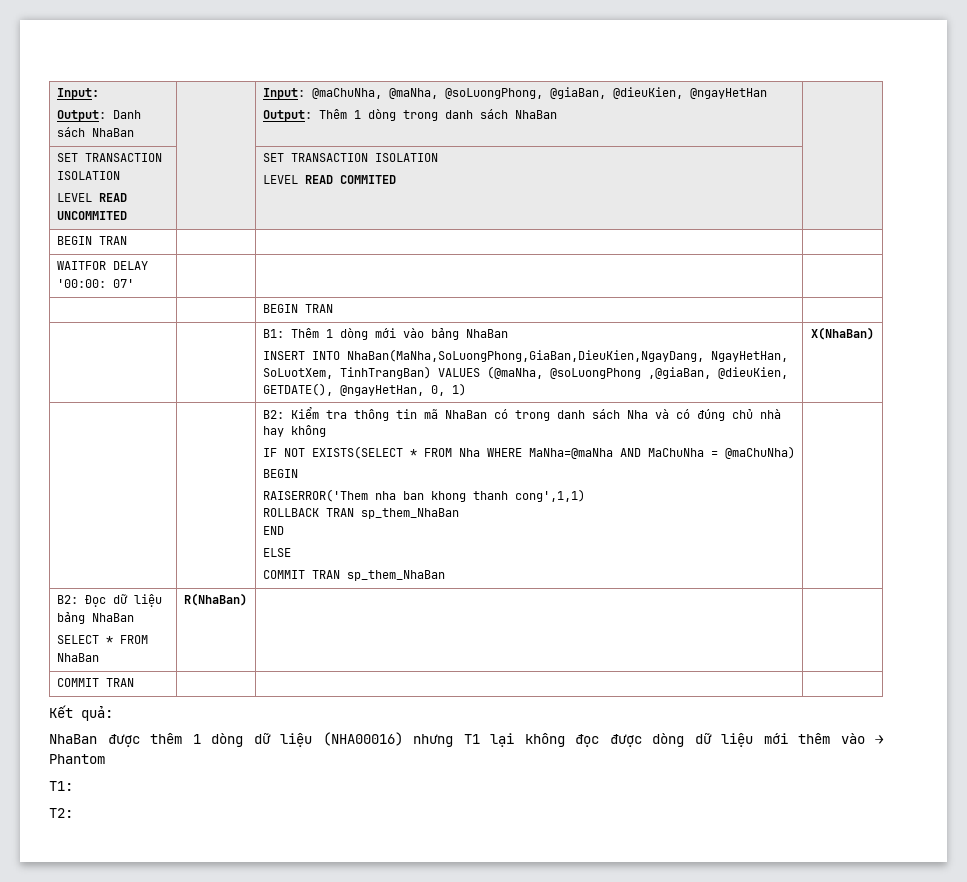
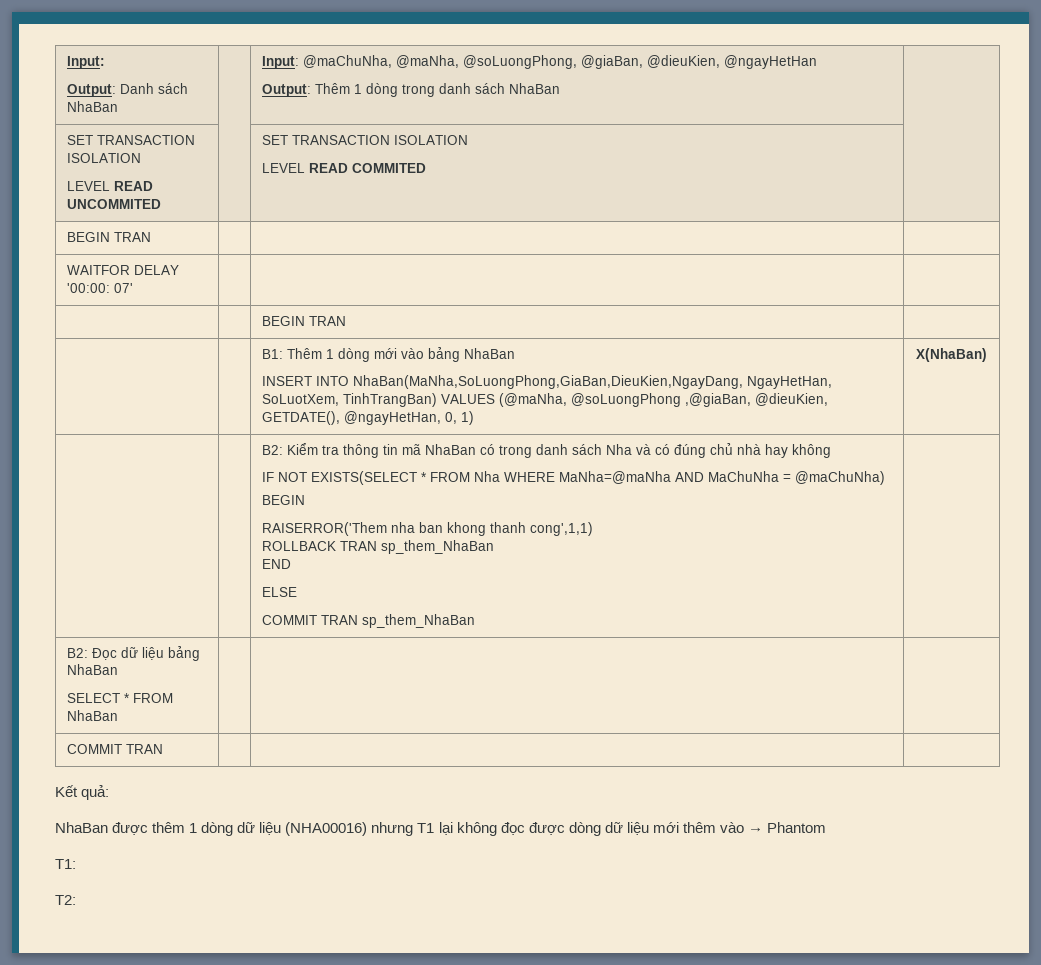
[183,593,247,606] R(NhaBan) -> (118, 715) none

